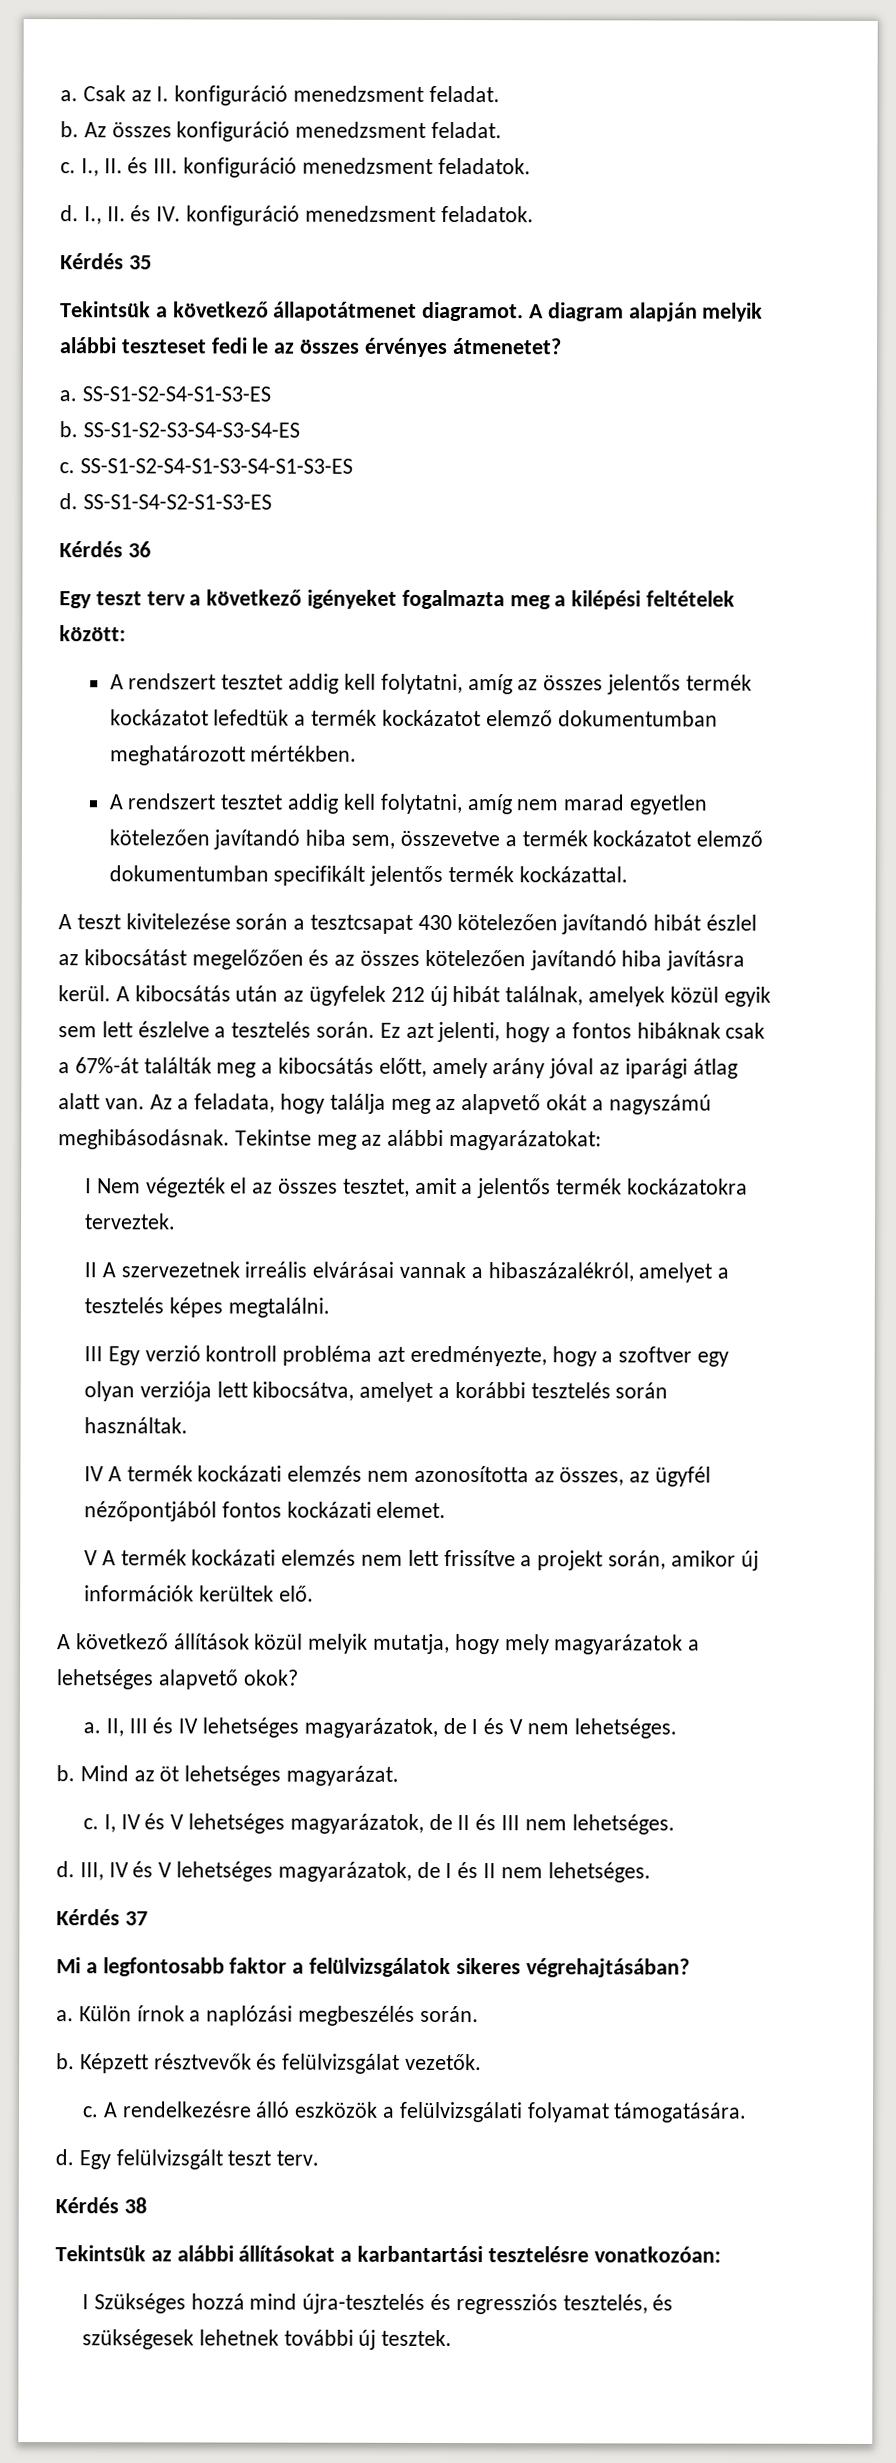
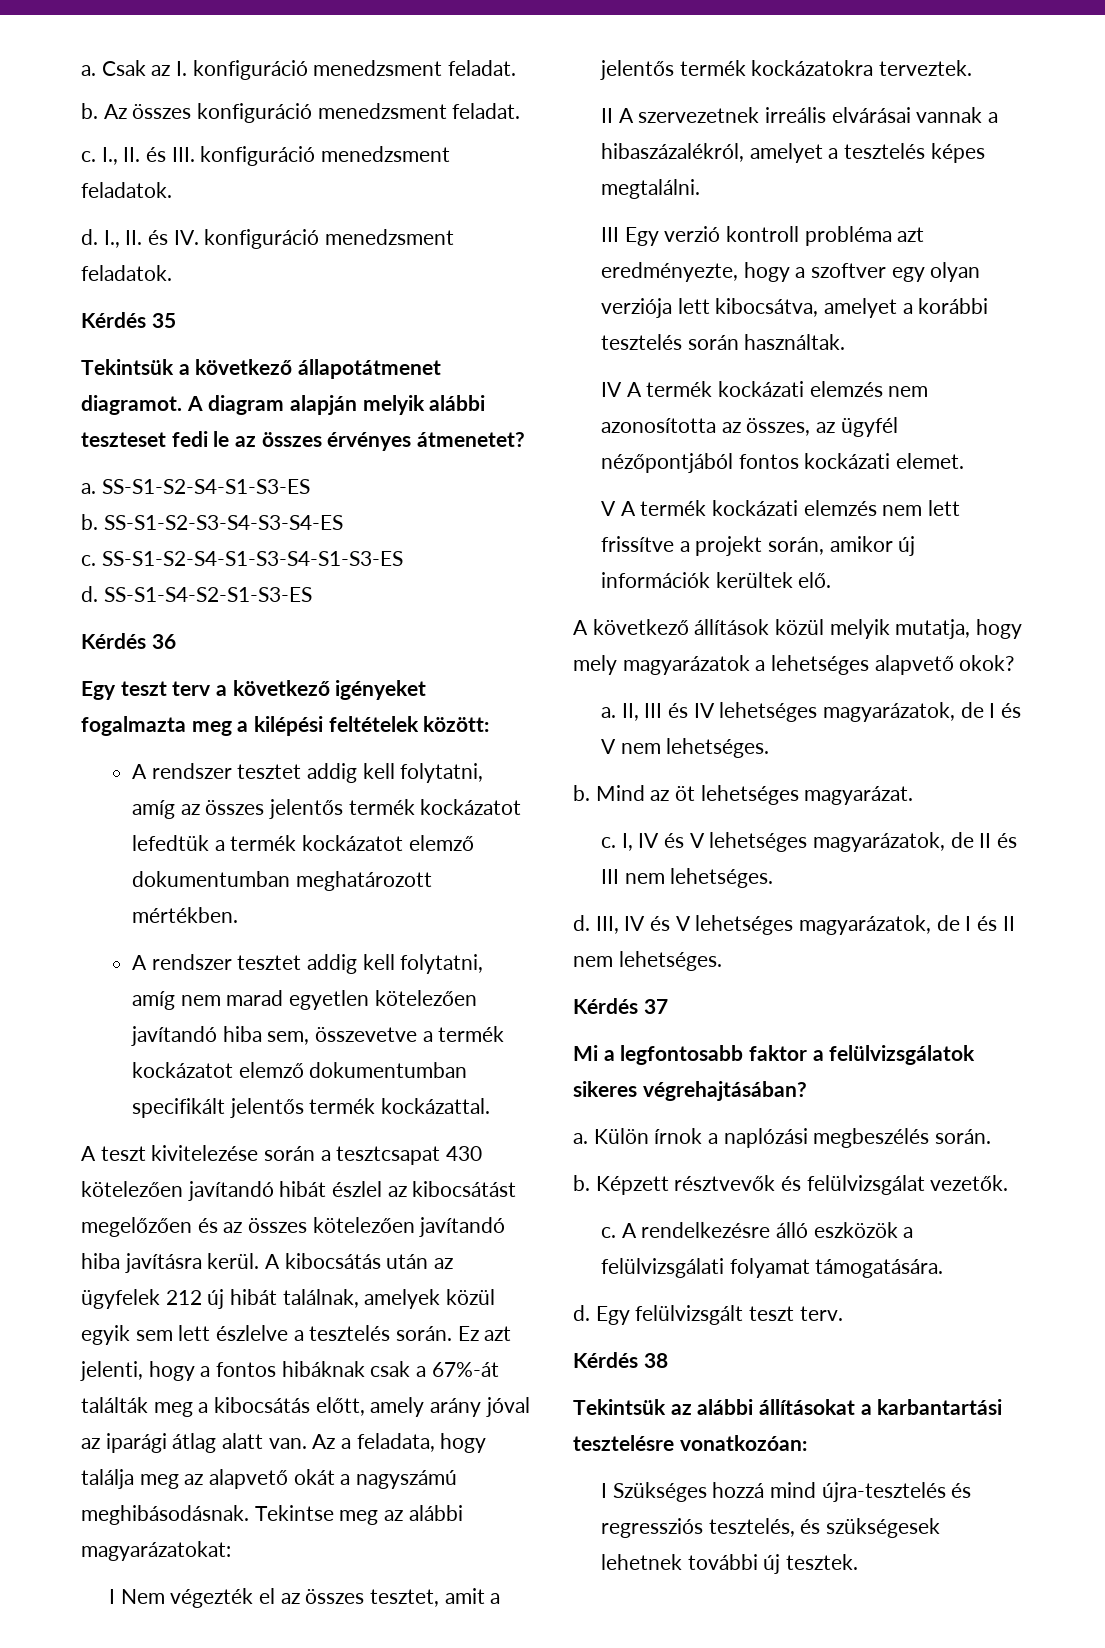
[128,673,217,690] rendszert -> [151,763,232,779] rendszer
[127,793,216,810] rendszert -> [151,954,232,970] rendszer

